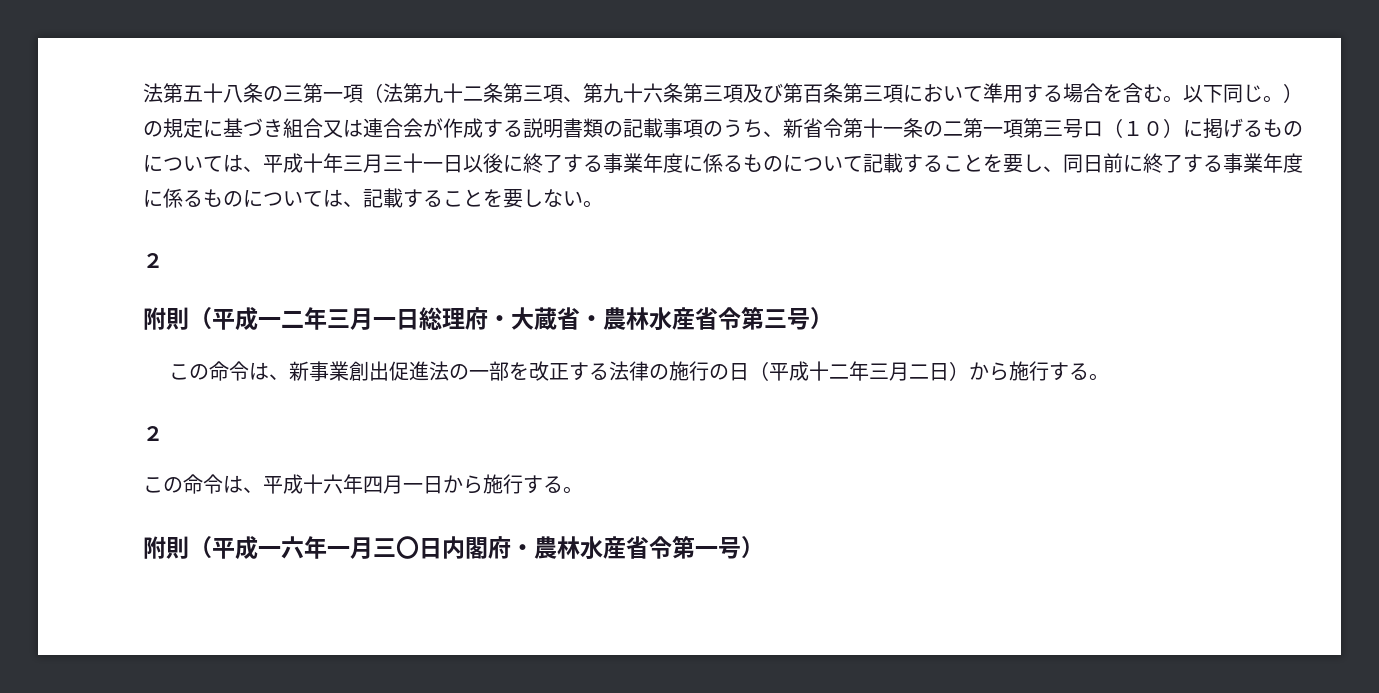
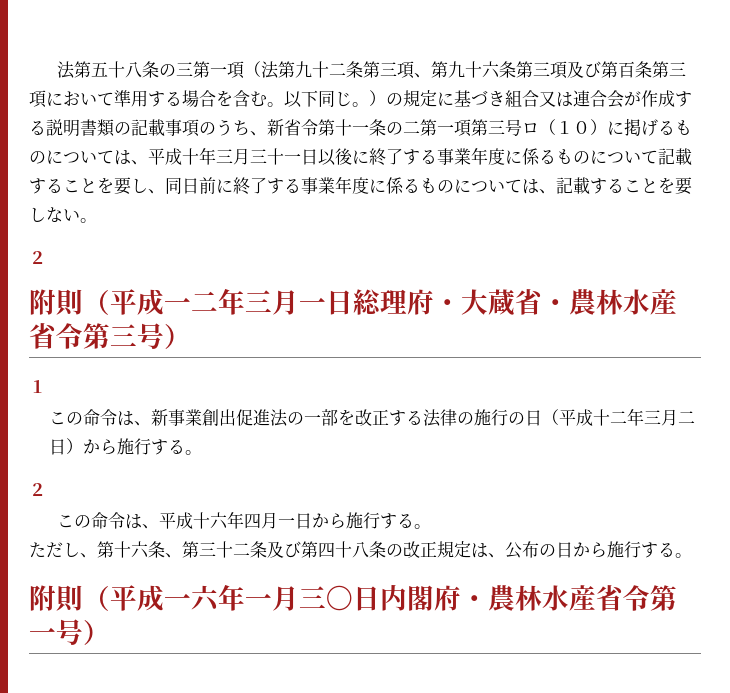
(833, 318) none -> [29,380,46,393] // １
(583, 490) none -> [29,541,692,559] // ただし、第十六条、第三十二条及び第四十八条の改正規定は、公布の日から施行する。

